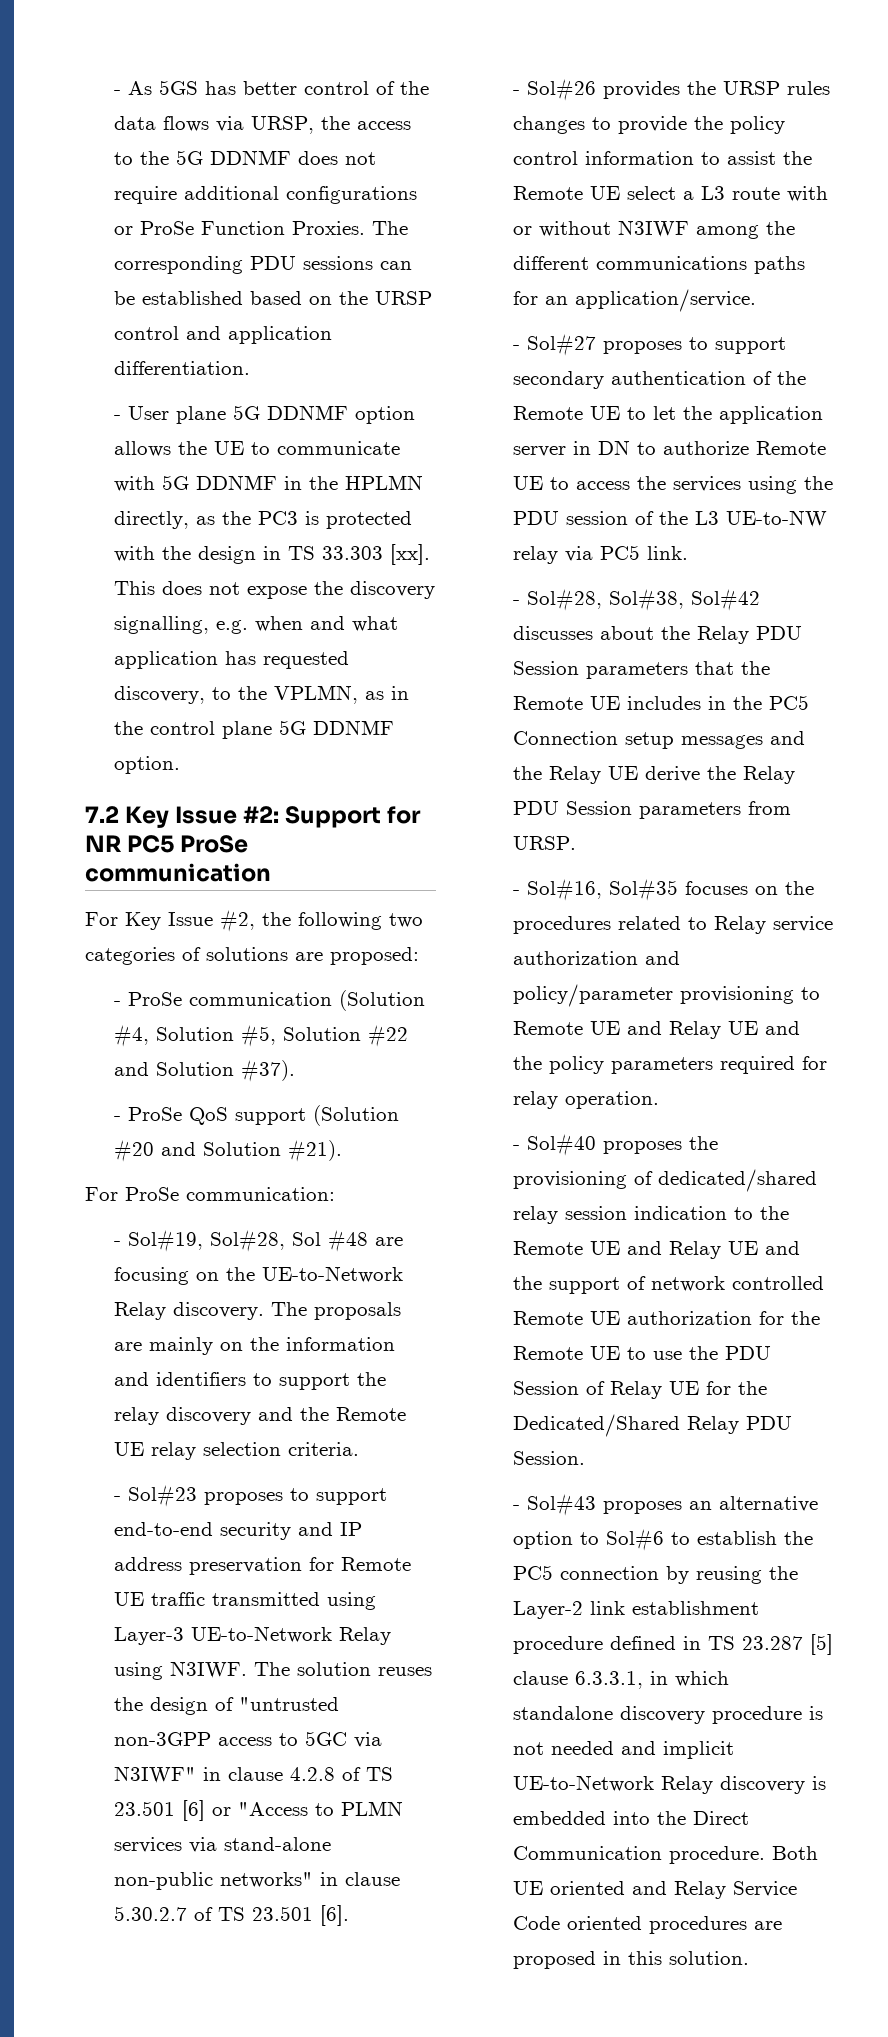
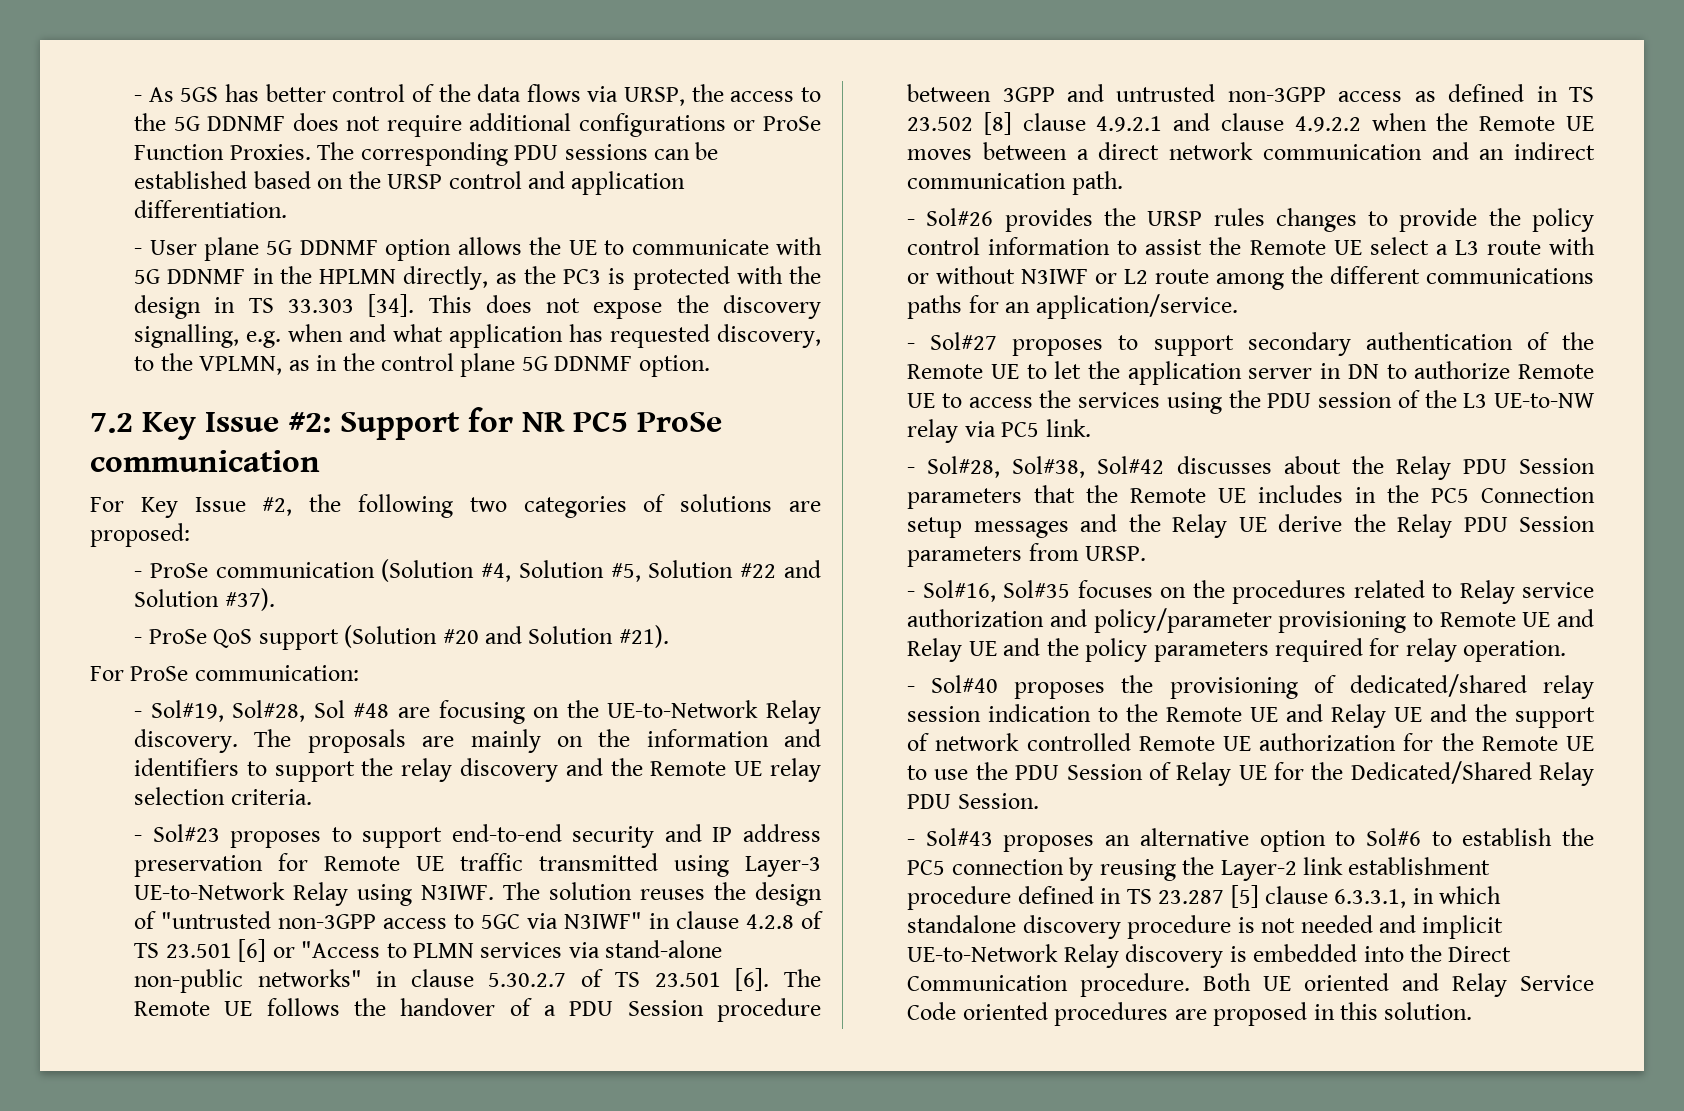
[390,544,431,565] [xx]. -> [368,294,415,317] [34].
(350, 1915) none -> [783,969,821,987] [134,998,821,1022] [907,84,1594,102] [907,112,1594,135] [907,142,1595,160] [907,171,1123,195] The Remote UE follows the handover of a PDU Session procedure between 3GPP and untrusted non-3GPP access as defined in TS 23.502 [8] clause 4.9.2.1 and clause 4.9.2.2 when the Remote UE moves between a direct network communication and an indirect communication path.
(690, 228) none -> [1095,269,1210,284] or L2 route

